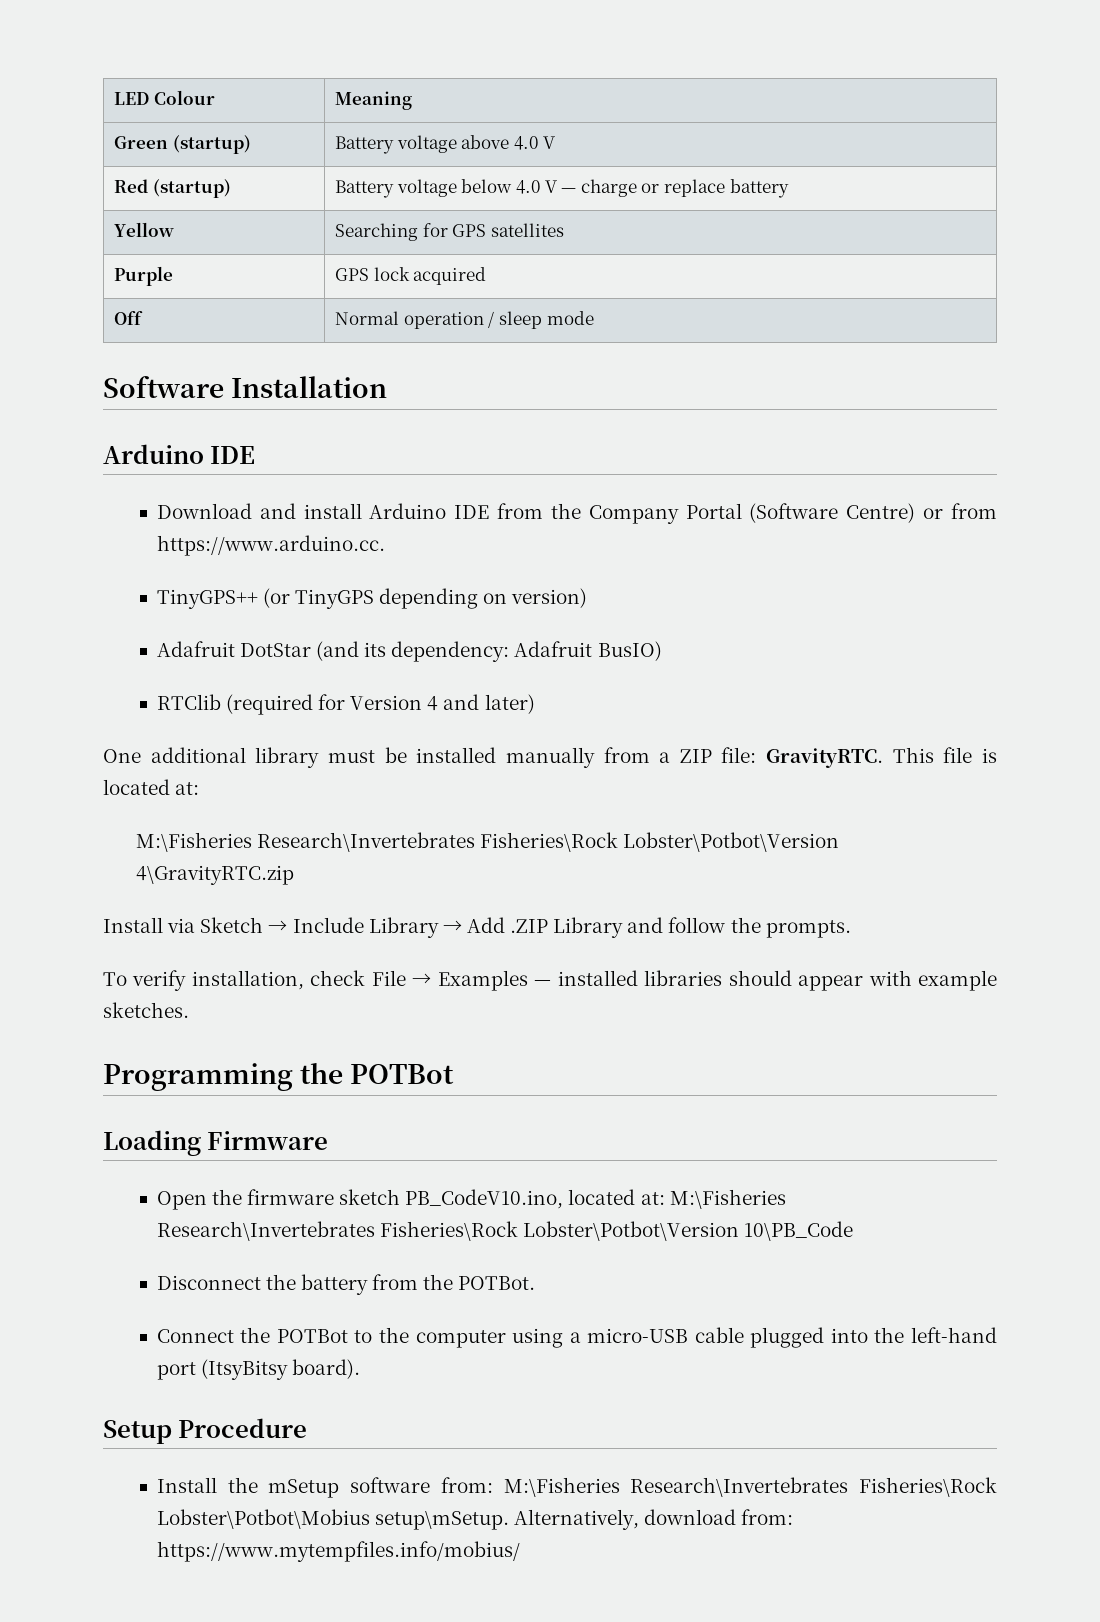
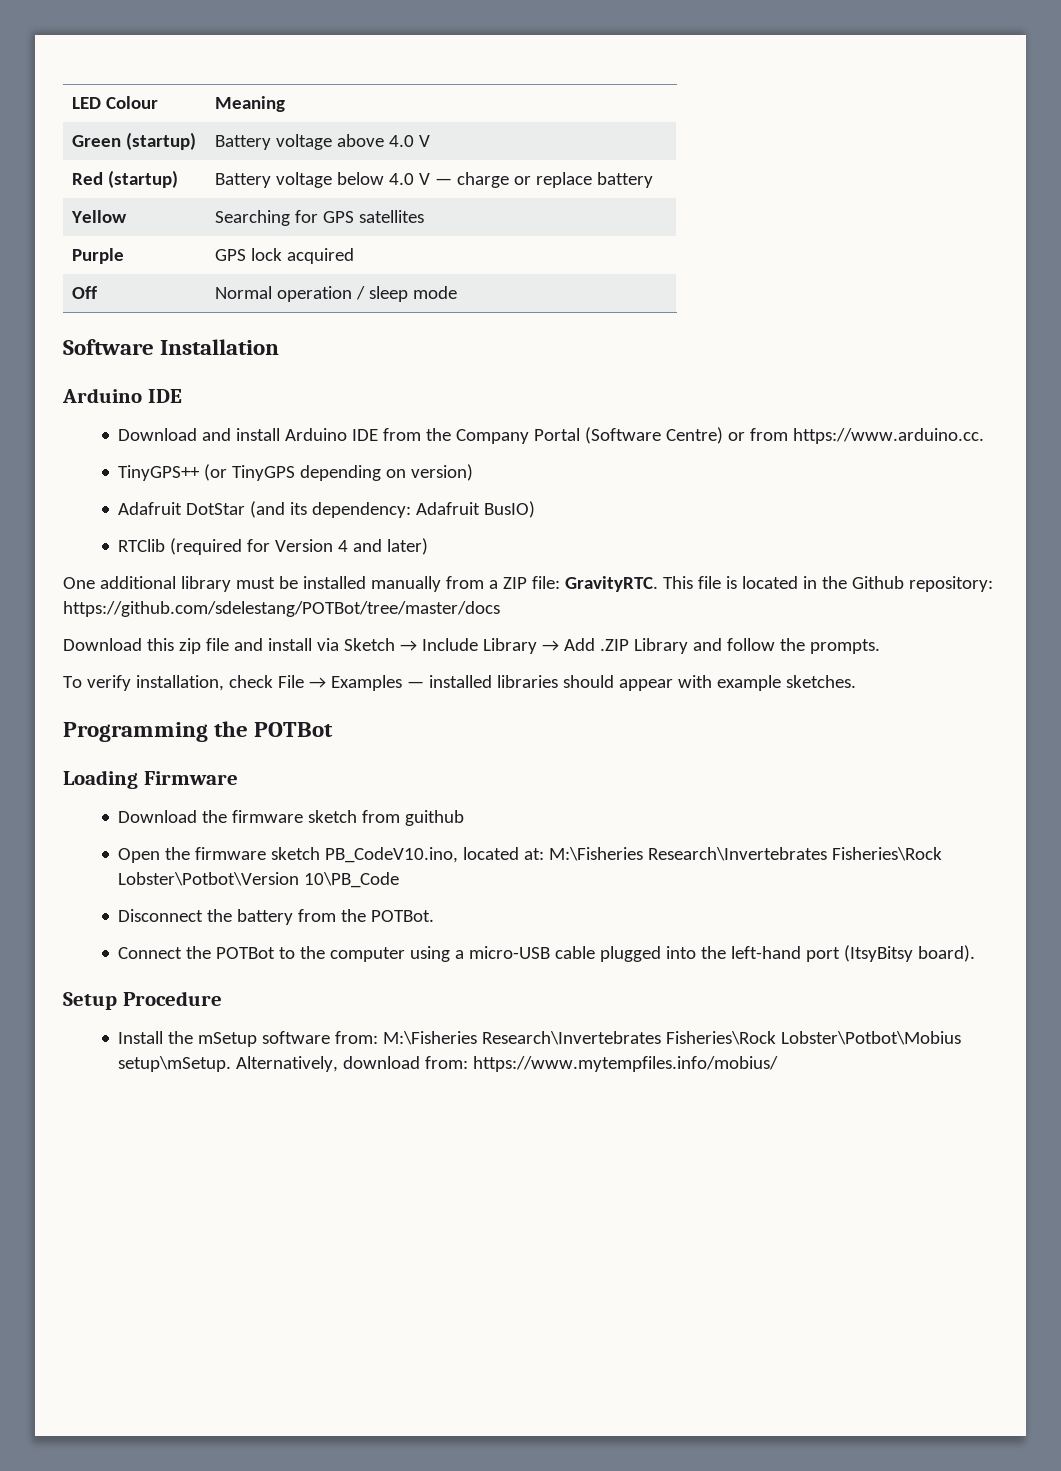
[175,782,200,795] [135,832,840,852] [135,865,294,885] [103,917,163,933] at: // M:\Fisheries Research\Invertebrates Fisheries\Rock Lobster\Potbot\Version 4\GravityRTC.zip // Install -> [802,576,993,592] [63,601,500,617] [63,638,312,654] in the Github repository: https://github.com/sdelestang/POTBot/tree/master/docs // Download this zip file and install
(329, 1140) none -> [118,810,465,826] // Download the firmware sketch from guithub

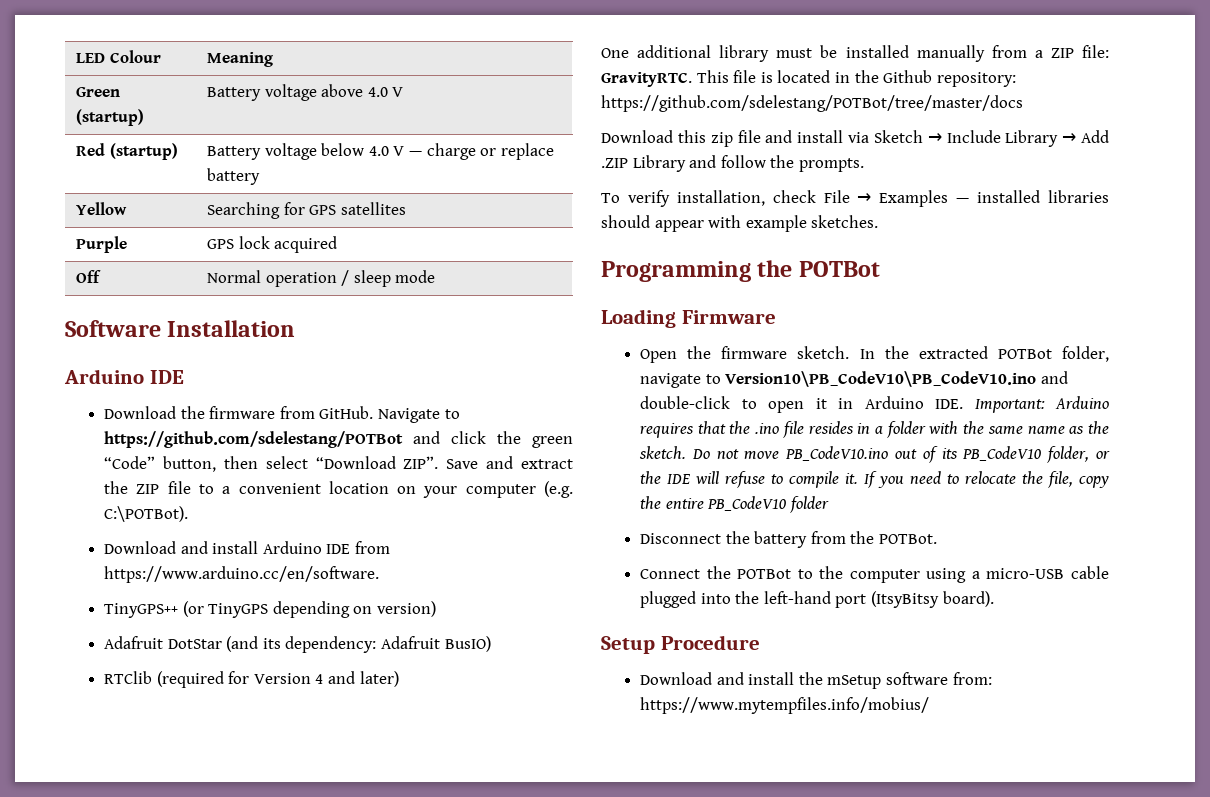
(182, 396) none -> [104,406,460,423] [104,431,573,448] [104,456,573,472] [104,481,573,498] [104,506,189,522] // Download the firmware from GitHub. Navigate to https://github.com/sdelestang/POTBot and click the green “Code” button, then select “Download ZIP”. Save and extract the ZIP file to a convenient location on your computer (e.g. C:\POTBot).
[426,427,985,444] the Company Portal (Software Centre) or from https://www.arduino.cc. -> [104,566,380,583] https://www.arduino.cc/en/software.
[118,810,465,826] [118,847,943,863] [118,872,400,888] Download the firmware sketch from guithub // Open the firmware sketch PB_CodeV10.ino, located at: M:\Fisheries Research\Invertebrates Fisheries\Rock Lobster\Potbot\Version 10\PB_Code -> [640,346,1109,363] [640,371,1068,388] [640,396,1109,413] [640,421,1109,438] [639,446,1110,463] [640,471,1109,488] [640,496,829,513] Open the firmware sketch. In the extracted POTBot folder, navigate to Version10\PB_CodeV10\PB_CodeV10.ino and double-click to open it in Arduino IDE. Important: Arduino requires that the .ino file resides in a folder with the same name as the sketch. Do not move PB_CodeV10.ino out of its PB_CodeV10 folder, or the IDE will refuse to compile it. If you need to relocate the file, copy the entire PB_CodeV10 folder
[118,1031,164,1044] Install -> [640,672,795,685] Download and install
[383,1031,962,1045] [118,1056,469,1072] M:\Fisheries Research\Invertebrates Fisheries\Rock Lobster\Potbot\Mobius setup\mSetup. Alternatively, download from: -> (992, 678) none

